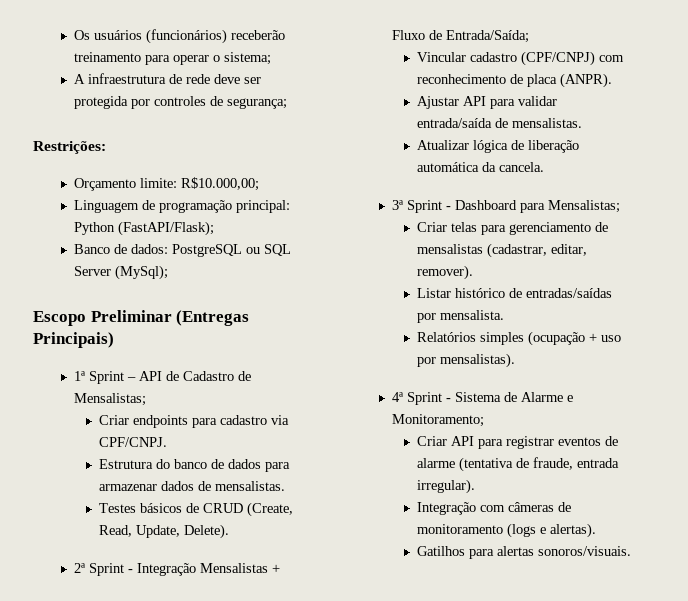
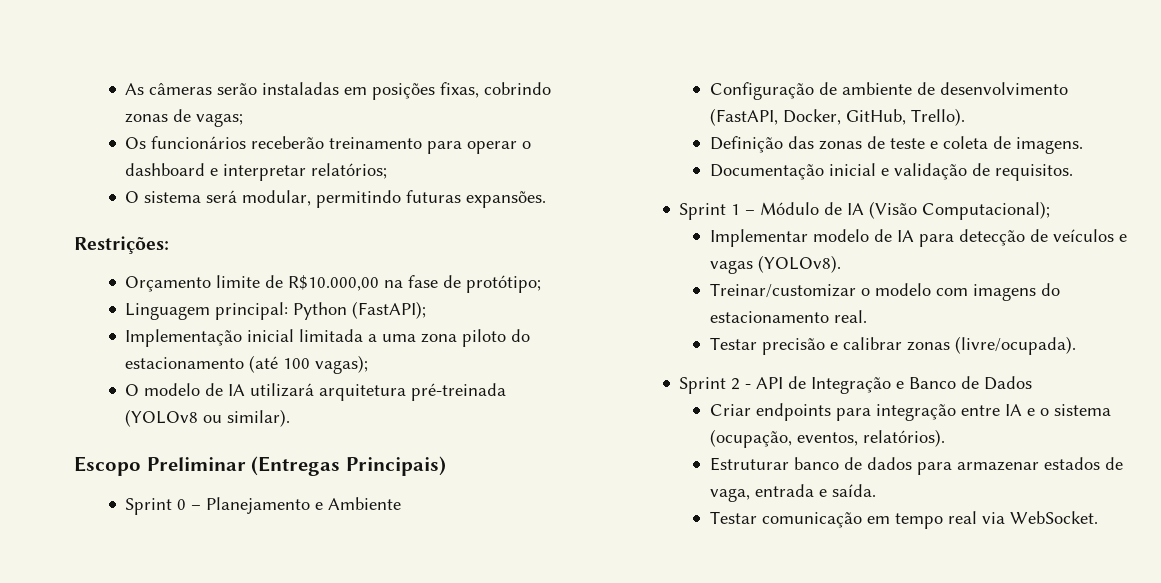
[74,29,228,44] Os usuários (funcionários) -> [125,82,552,100] [125,109,244,127] [125,136,247,149] As câmeras serão instaladas em posições fixas, cobrindo zonas de vagas; // Os funcionários
[224,52,272,65] [74,73,262,84] [74,96,288,109] [33,141,106,154] [74,177,260,191] [74,200,291,213] [74,221,215,236] [74,244,292,257] [74,265,169,280] [33,310,250,326] [33,332,114,348] [74,371,252,384] [74,393,147,406] [99,415,290,428] [99,437,168,447] [99,459,171,469] sistema; // A infraestrutura de rede deve ser protegida por controles de segurança; // Restrições: // Orçamento limite: R$10.000,00; // Linguagem de programação principal: Python (FastAPI/Flask); // Banco de dados: PostgreSQL ou SQL Server (MySql); // Escopo Preliminar (Entregas Principais) // 1ª Sprint – API de Cadastro de Mensalistas; // Criar endpoints para cadastro via CPF/CNPJ. // Estrutura do -> [125,163,388,181] [125,190,547,208] [74,236,169,254] [125,275,542,293] [125,301,427,320] [125,329,531,347] [125,355,369,374] [125,383,507,401] [125,409,291,427] [74,456,446,476] [125,497,402,515] [710,82,1069,100] [710,108,966,126] [710,136,1084,154] [710,163,1074,181] [679,201,1051,220] [710,229,1128,247] [710,255,842,274] [710,283,1061,301] [710,310,868,323] [710,336,1077,355] [679,376,1033,394] [710,403,1112,421] [710,429,946,448] [710,457,790,471] dashboard e interpretar relatórios; // O sistema será modular, permitindo futuras expansões. // Restrições: // Orçamento limite de R$10.000,00 na fase de protótipo; // Linguagem principal: Python (FastAPI); // Implementação inicial limitada a uma zona piloto do estacionamento (até 100 vagas); // O modelo de IA utilizará arquitetura pré-treinada (YOLOv8 ou similar). // Escopo Preliminar (Entregas Principais) // Sprint 0 – Planejamento e Ambiente // Configuração de ambiente de desenvolvimento (FastAPI, Docker, GitHub, Trello). // Definição das zonas de teste e coleta de imagens. // Documentação inicial e validação de requisitos. // Sprint 1 – Módulo de IA (Visão Computacional); // Implementar modelo de IA para detecção de veículos e vagas (YOLOv8). // Treinar/customizar o modelo com imagens do estacionamento real. // Testar precisão e calibrar zonas (livre/ocupada). // Sprint 2 - API de Integração e Banco de Dados // Criar endpoints para integração entre IA e o sistema (ocupação, eventos, relatórios). // Estruturar
[161,481,286,491] [99,502,294,517] [99,524,230,539] [74,563,281,576] [392,30,530,43] [417,51,625,66] [417,73,613,88] [417,96,558,109] [417,118,583,128] [417,140,580,153] [417,162,545,172] [392,200,621,213] [417,222,609,235] [417,243,588,258] [417,265,474,280] [417,288,613,298] [417,310,505,323] [417,331,622,346] [417,353,516,368] [392,392,574,405] [392,414,485,427] [417,436,619,449] [417,457,620,472] [417,479,476,494] [417,502,572,515] [417,523,597,538] [417,546,632,559] dados de mensalistas. // Testes básicos de CRUD (Create, Read, Update, Delete). // 2ª Sprint - Integração Mensalistas + Fluxo de Entrada/Saída; // Vincular cadastro (CPF/CNPJ) com reconhecimento de placa (ANPR). // Ajustar API para validar entrada/saída de mensalistas. // Atualizar lógica de liberação automática da cancela. // 3ª Sprint - Dashboard para Mensalistas; // Criar telas para gerenciamento de mensalistas (cadastrar, editar, remover). // Listar histórico de entradas/saídas por mensalista. // Relatórios simples (ocupação + uso por mensalistas). // 4ª Sprint - Sistema de Alarme e Monitoramento; // Criar API para registrar eventos de alarme (tentativa de fraude, entrada irregular). // Integração com câmeras de monitoramento (logs e alertas). // Gatilhos para alertas sonoros/visuais. -> [1044,457,1124,470] [710,484,877,502] [710,511,1099,529] estados de vaga, entrada e saída. // Testar comunicação em tempo real via WebSocket.

